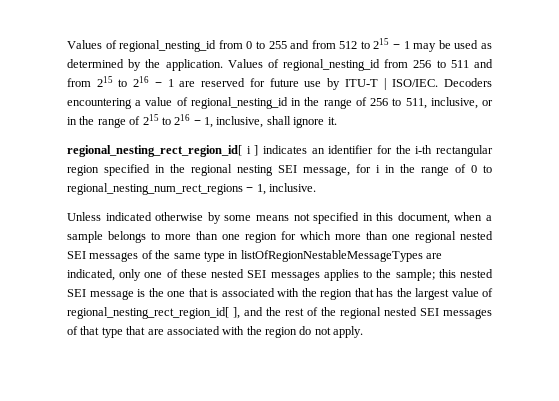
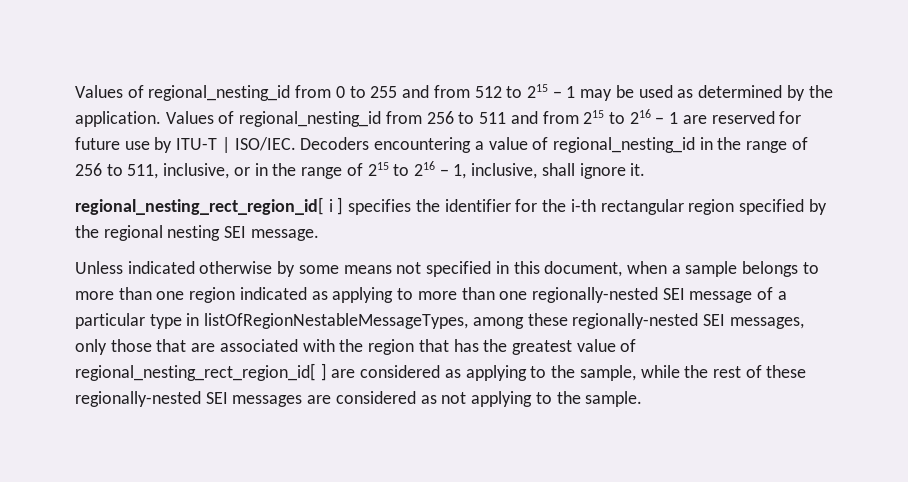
[263,145,325,154] indicates an -> [348,199,440,215] specifies the
[155,165,165,173] in -> [808,199,827,215] by
[303,164,492,176] [67,183,317,195] message, for i in the range of 0 to regional_nesting_num_rect_regions − 1, inclusive. -> [250,229,319,241] message.
[281,231,493,243] [67,250,442,262] [67,269,493,281] [67,288,218,300] for which more than one regional nested SEI messages of the same type in listOfRegionNestableMessageTypes are indicated, only one of these nested SEI messages applies to the sample; this nested SEI message is the one that is -> [239,287,787,303] [75,313,804,329] [75,339,216,355] indicated as applying to more than one regionally-nested SEI message of a particular type in listOfRegionNestableMessageTypes, among these regionally-nested SEI messages, only those that are
[415,288,449,300] largest -> [511,340,572,355] greatest
[233,307,492,319] [67,326,364,338] ], and the rest of the regional nested SEI messages of that type that are associated with the region do not apply. -> [320,363,807,381] [75,391,643,407] ] are considered as applying to the sample, while the rest of these regionally-nested SEI messages are considered as not applying to the sample.

